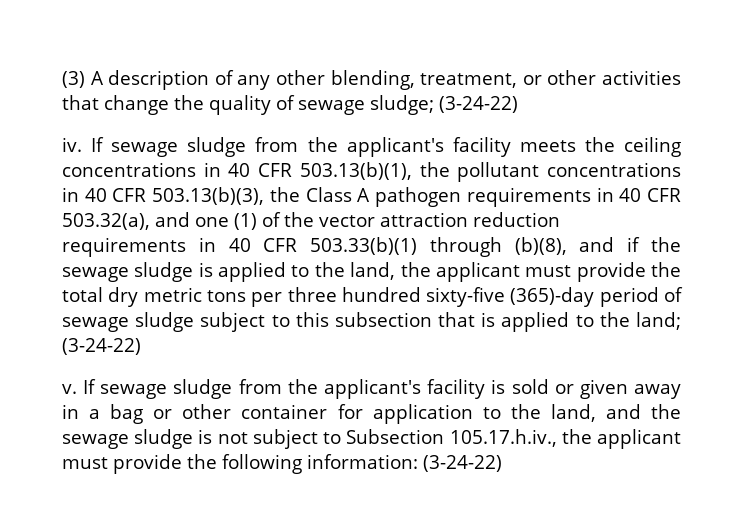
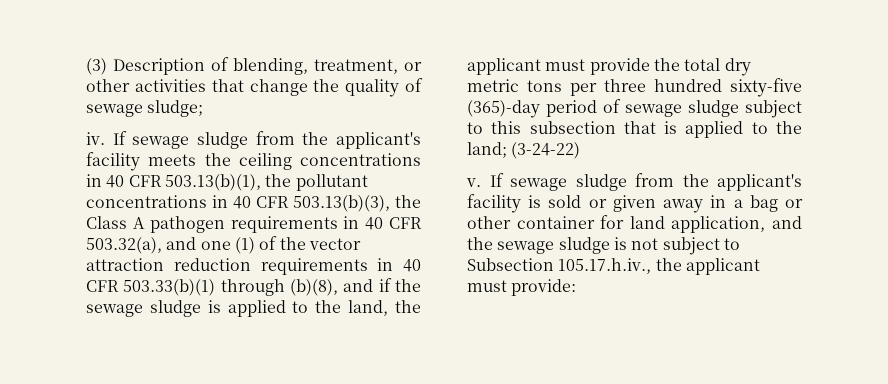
[90,70,325,90] A description of any other -> [113,57,229,75] Description of
[439,96,518,113] (3-24-22) -> (204, 108) none
[372,404,596,424] application to the land, -> [629,216,766,233] land application,
[113,454,502,474] provide the following information: (3-24-22) -> [511,279,577,296] provide:

